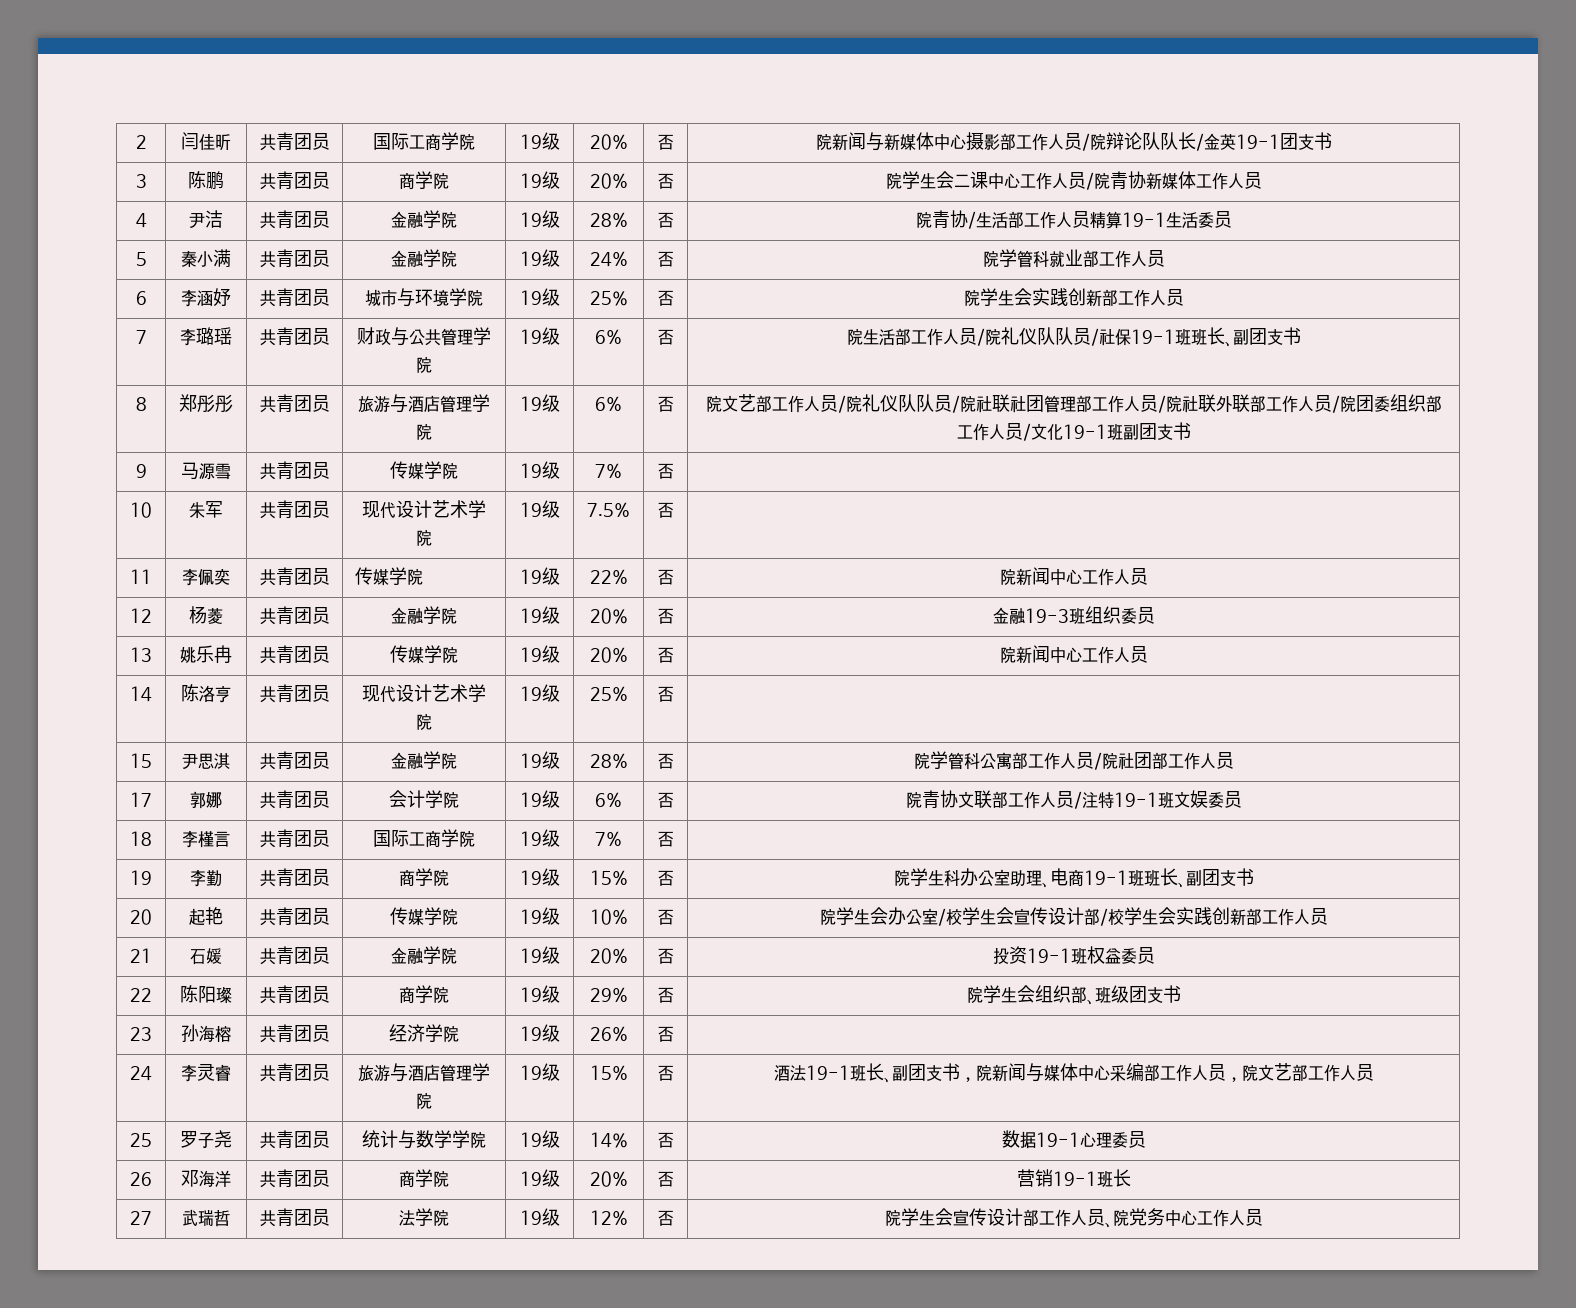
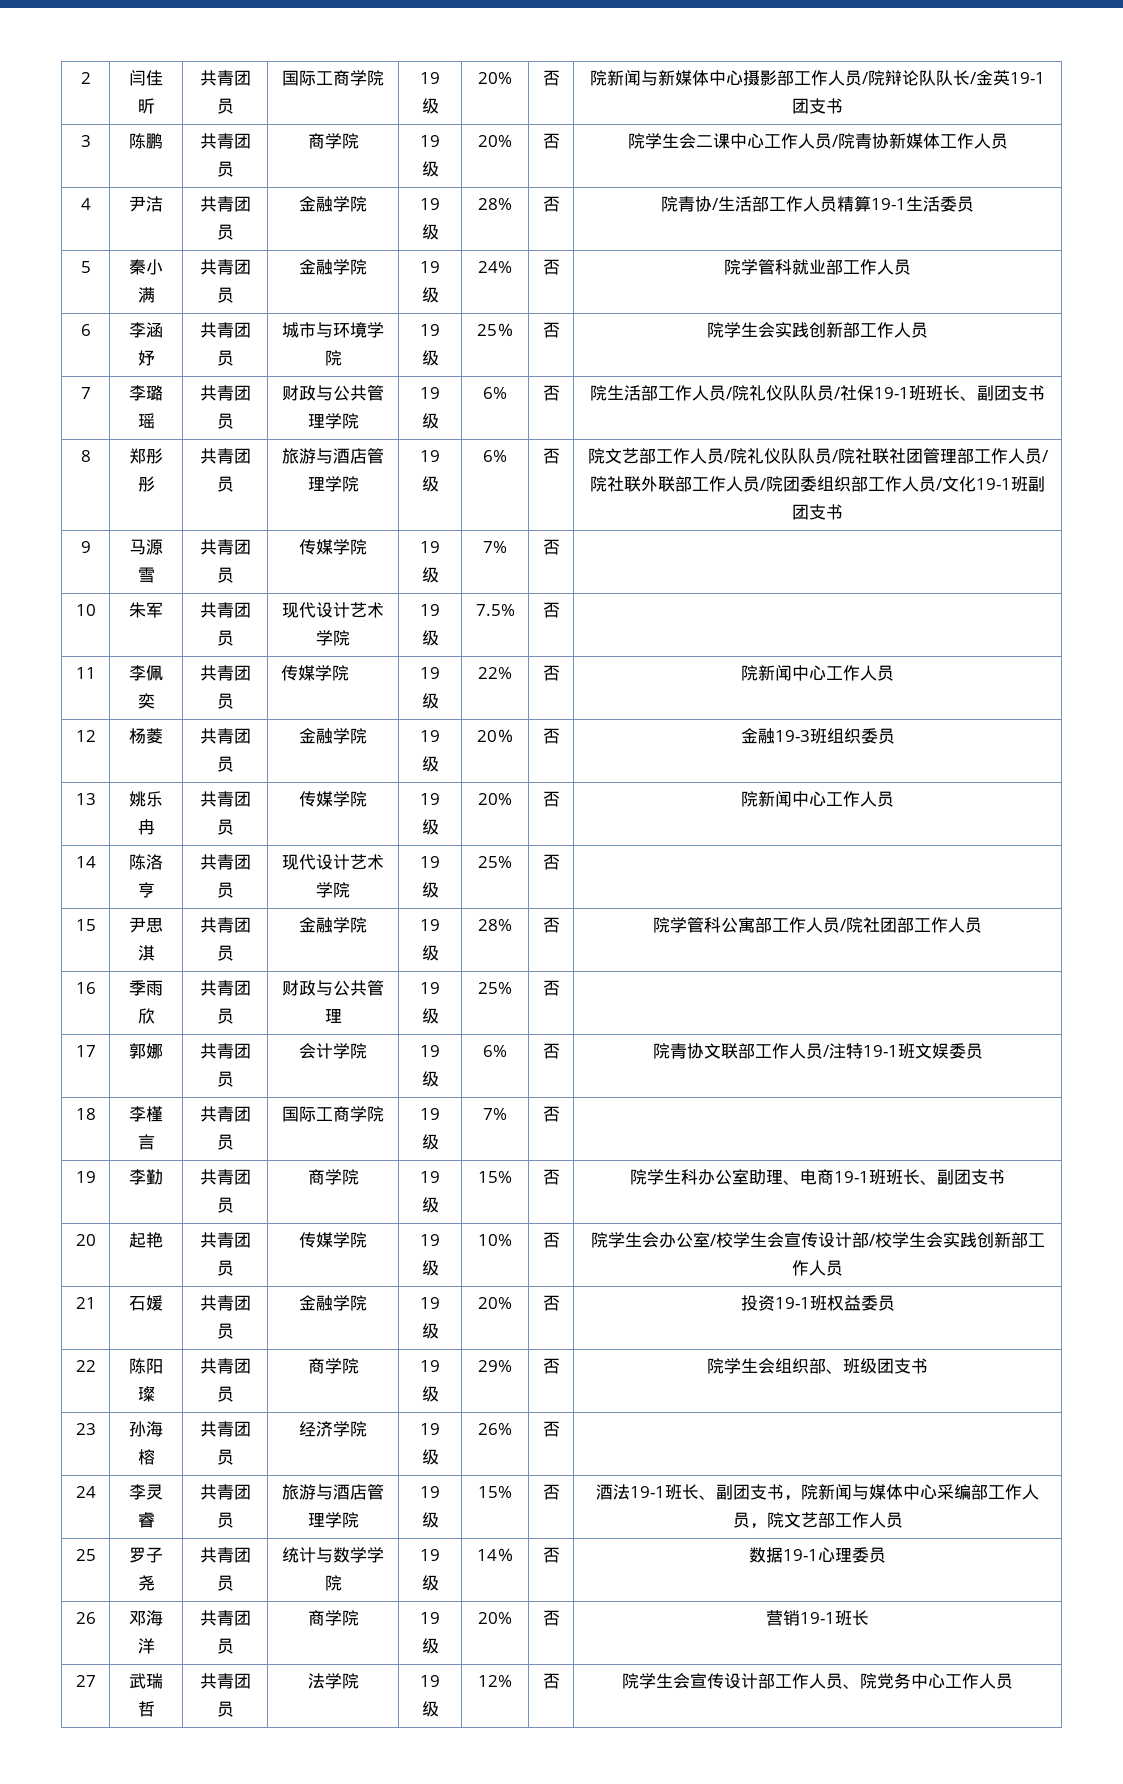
(1234, 760) none -> [75,982,96,994] [129,980,163,996] [137,1008,155,1024] [199,980,251,996] [216,1008,234,1024] [282,980,384,996] [324,1008,342,1023] [420,982,440,994] [421,1008,439,1024] [478,982,512,994] [542,980,560,996] // 16 | 季雨欣 | 共青团员 | 财政与公共管理 | 19级 | 25% | 否 |

